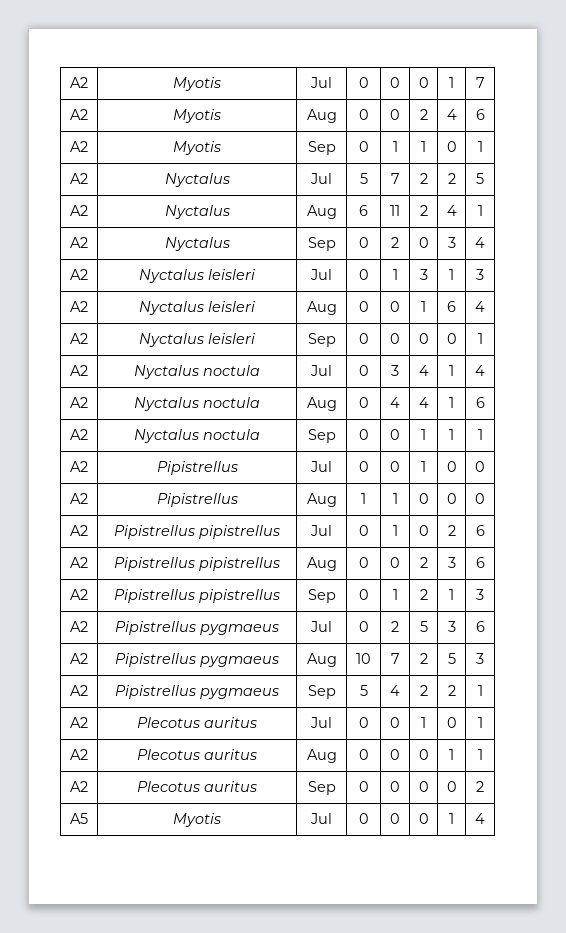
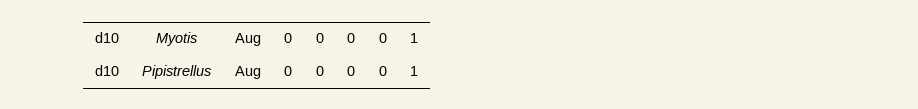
[70,77,88,88] [173,77,221,91] [310,77,332,88] [358,77,369,88] [390,77,400,88] [418,77,429,88] [449,77,454,88] [475,77,485,88] [70,109,88,120] [173,109,221,123] [306,109,337,123] [358,109,369,120] [390,109,400,120] [419,109,428,120] [446,109,457,120] [475,109,485,120] [70,141,88,152] [173,141,221,155] [307,141,336,155] [358,141,369,152] [392,141,398,152] [421,141,426,152] [446,141,457,152] [477,141,483,152] [70,173,88,184] [164,173,230,187] [310,173,332,184] [359,173,368,184] [390,173,400,184] [419,173,428,184] [447,173,456,184] [476,173,484,184] [70,205,88,216] [164,205,230,219] [306,205,337,219] [359,205,368,216] [390,205,400,216] [419,205,428,216] [446,205,457,216] [477,205,483,216] [70,237,88,248] [164,237,230,251] [307,237,336,251] [358,237,369,248] [391,237,399,248] [418,237,429,248] [447,237,456,248] [475,237,485,248] [70,269,88,280] [139,269,255,283] [310,269,332,280] [358,269,369,280] [392,269,398,280] [419,269,428,280] [449,269,454,280] [476,269,484,280] [70,301,88,312] [139,301,255,315] [306,301,337,315] [358,301,369,312] [390,301,400,312] [421,301,426,312] [447,301,456,312] [475,301,485,312] [70,333,88,344] [139,333,255,347] [307,333,336,347] [358,333,369,344] [390,333,400,344] [418,333,429,344] [446,333,457,344] [477,333,483,344] [70,365,88,376] [134,365,260,379] [310,365,332,376] [358,365,369,376] [391,365,399,376] [418,365,429,376] [449,365,454,376] [475,365,485,376] [70,397,88,408] [134,397,260,411] [306,397,337,411] [358,397,369,408] [390,397,400,408] [418,397,429,408] [449,397,454,408] [475,397,485,408] [70,429,88,440] [134,429,260,443] [307,429,336,443] [358,429,369,440] [390,429,400,440] [421,429,426,440] [449,429,454,440] [477,429,483,440] [70,461,88,472] [156,461,238,475] [310,461,332,472] [358,461,369,472] [390,461,400,472] [421,461,426,472] [446,461,457,472] [475,461,485,472] [70,493,88,504] [156,493,238,507] [306,493,337,507] [361,493,366,504] [392,493,398,504] [418,493,429,504] [446,493,457,504] [475,493,485,504] [70,525,88,536] [114,525,280,539] [310,525,332,536] [358,525,369,536] [392,525,398,536] [418,525,429,536] [447,525,456,536] [475,525,485,536] [70,557,88,568] [114,557,280,571] [306,557,337,571] [358,557,369,568] [390,557,400,568] [419,557,428,568] [447,557,456,568] [475,557,485,568] [70,589,88,600] [114,589,280,603] [307,589,336,603] [358,589,369,600] [392,589,398,600] [419,589,428,600] [449,589,454,600] [476,589,484,600] [70,621,88,632] [115,621,279,635] [310,621,332,632] [358,621,369,632] [391,621,399,632] [419,621,428,632] [447,621,456,632] [475,621,485,632] [70,653,88,664] [115,653,279,667] [306,653,337,667] [356,653,371,664] [390,653,400,664] [419,653,428,664] [447,653,456,664] [476,653,484,664] [70,685,88,696] [115,685,279,699] [307,685,336,699] [359,685,368,696] [390,685,400,696] [419,685,428,696] [447,685,456,696] [477,685,483,696] [70,717,88,728] [137,717,257,728] [310,717,332,728] [358,717,369,728] [390,717,400,728] [421,717,426,728] [446,717,457,728] [477,717,483,728] [70,749,88,760] [137,749,257,760] [306,749,337,763] [358,749,369,760] [390,749,400,760] [418,749,429,760] [449,749,454,760] [477,749,483,760] [70,781,88,792] [137,781,257,792] [307,781,336,795] [358,781,369,792] [390,781,400,792] [418,781,429,792] [446,781,457,792] [476,781,484,792] [70,813,88,824] [173,813,221,827] [310,813,332,824] [358,813,369,824] [390,813,400,824] [418,813,429,824] [449,813,454,824] [475,813,485,824] A2 | Myotis | Jul | 0 | 0 | 0 | 1 | 7 // A2 | Myotis | Aug | 0 | 0 | 2 | 4 | 6 // A2 | Myotis | Sep | 0 | 1 | 1 | 0 | 1 // A2 | Nyctalus | Jul | 5 | 7 | 2 | 2 | 5 // A2 | Nyctalus | Aug | 6 | 11 | 2 | 4 | 1 // A2 | Nyctalus | Sep | 0 | 2 | 0 | 3 | 4 // A2 | Nyctalus leisleri | Jul | 0 | 1 | 3 | 1 | 3 // A2 | Nyctalus leisleri | Aug | 0 | 0 | 1 | 6 | 4 // A2 | Nyctalus leisleri | Sep | 0 | 0 | 0 | 0 | 1 // A2 | Nyctalus noctula | Jul | 0 | 3 | 4 | 1 | 4 // A2 | Nyctalus noctula | Aug | 0 | 4 | 4 | 1 | 6 // A2 | Nyctalus noctula | Sep | 0 | 0 | 1 | 1 | 1 // A2 | Pipistrellus | Jul | 0 | 0 | 1 | 0 | 0 // A2 | Pipistrellus | Aug | 1 | 1 | 0 | 0 | 0 // A2 | Pipistrellus pipistrellus | Jul | 0 | 1 | 0 | 2 | 6 // A2 | Pipistrellus pipistrellus | Aug | 0 | 0 | 2 | 3 | 6 // A2 | Pipistrellus pipistrellus | Sep | 0 | 1 | 2 | 1 | 3 // A2 | Pipistrellus pygmaeus | Jul | 0 | 2 | 5 | 3 | 6 // A2 | Pipistrellus pygmaeus | Aug | 10 | 7 | 2 | 5 | 3 // A2 | Pipistrellus pygmaeus | Sep | 5 | 4 | 2 | 2 | 1 // A2 | Plecotus auritus | Jul | 0 | 0 | 1 | 0 | 1 // A2 | Plecotus auritus | Aug | 0 | 0 | 0 | 1 | 1 // A2 | Plecotus auritus | Sep | 0 | 0 | 0 | 0 | 2 // A5 | Myotis | Jul | 0 | 0 | 0 | 1 | 4 -> [95,32,119,43] [156,32,197,46] [234,33,261,46] [284,33,292,43] [315,33,324,43] [347,33,355,43] [378,33,387,43] [410,33,418,43] [95,65,119,76] [142,65,211,79] [234,66,261,79] [284,66,292,76] [315,66,324,76] [347,66,355,76] [378,66,387,76] [410,66,418,76] d10 | Myotis | Aug | 0 | 0 | 0 | 0 | 1 // d10 | Pipistrellus | Aug | 0 | 0 | 0 | 0 | 1

